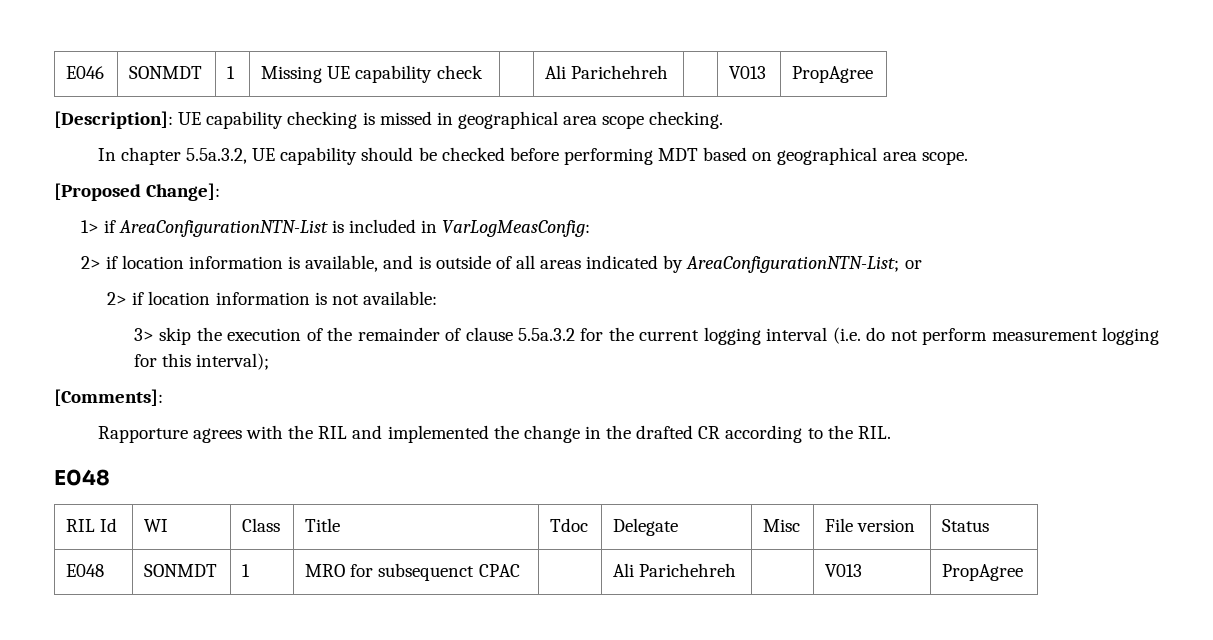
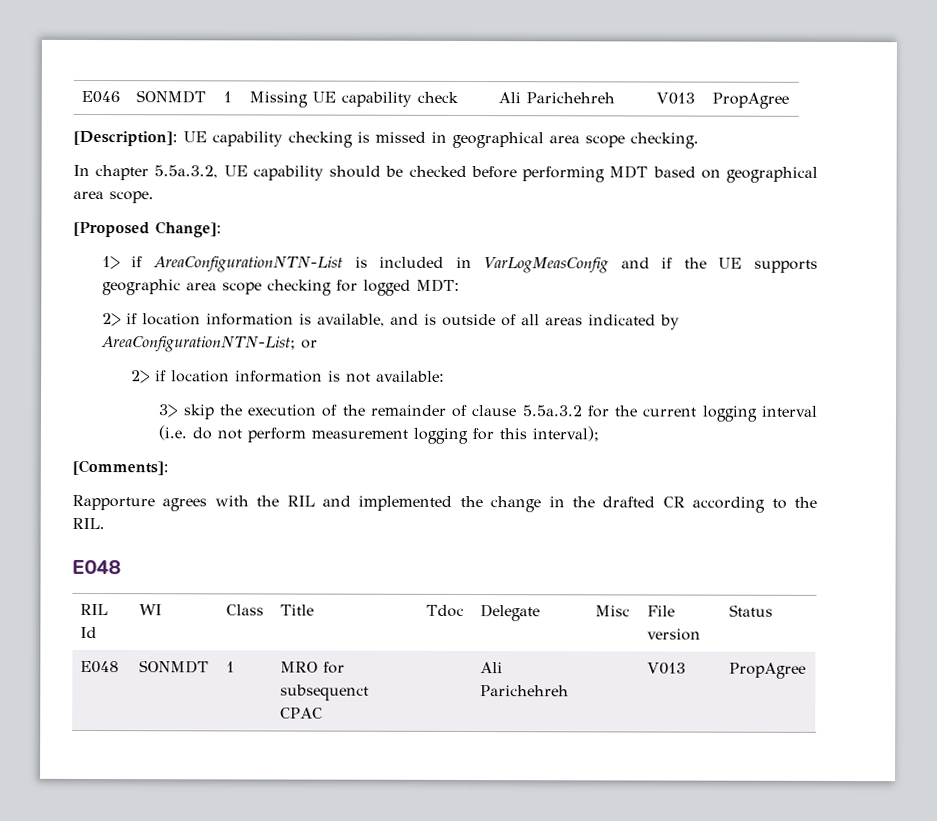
[442,220,591,237] VarLogMeasConfig: -> [483,257,818,274] [101,278,460,296] VarLogMeasConfig and if the UE supports geographic area scope checking for logged MDT:

